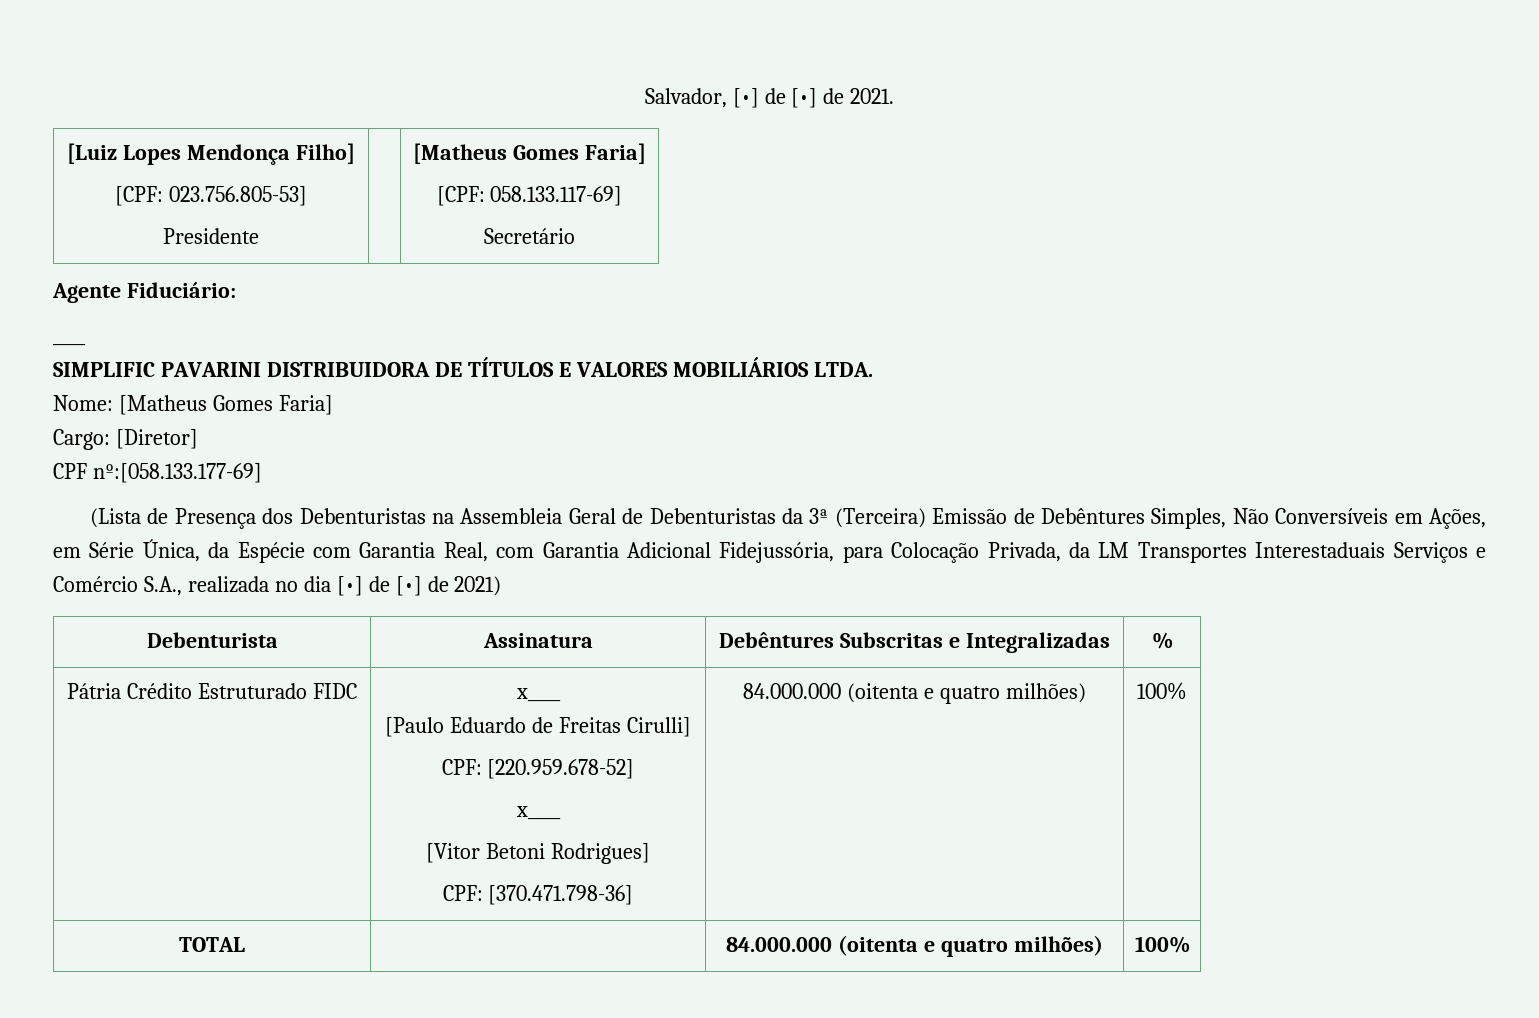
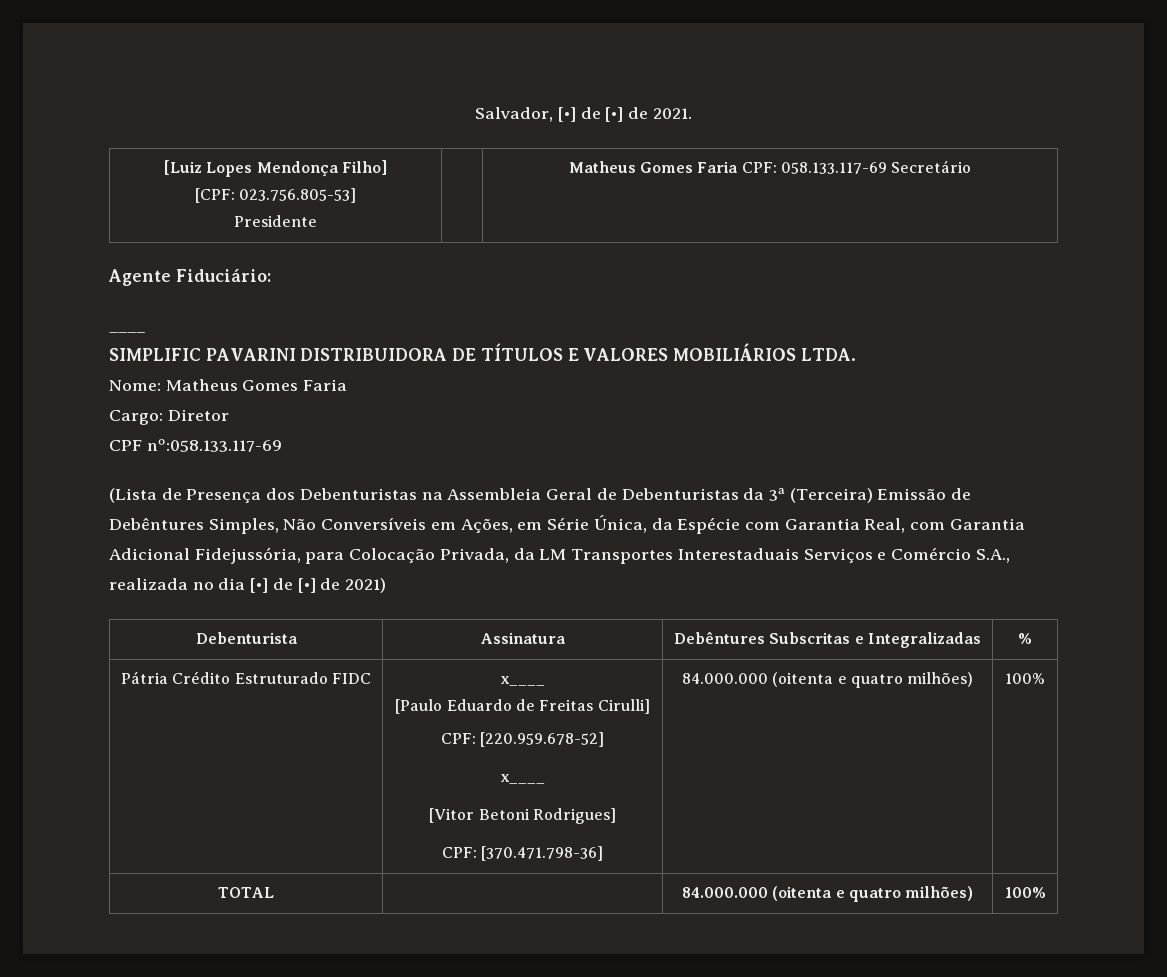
[413,143,646,164] [436,186,623,206] [Matheus Gomes Faria] // [CPF: 058.133.117-69] // -> [568,161,887,174] Matheus Gomes Faria CPF: 058.133.117-69
[118,395,333,415] [Matheus Gomes Faria] -> [165,379,348,391] Matheus Gomes Faria
[115,429,198,449] [Diretor] -> [167,409,229,421] Diretor
[92,463,262,483] nº:[058.133.177-69] -> [146,439,282,452] nº:058.133.117-69

